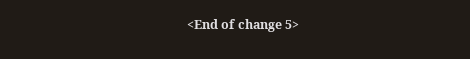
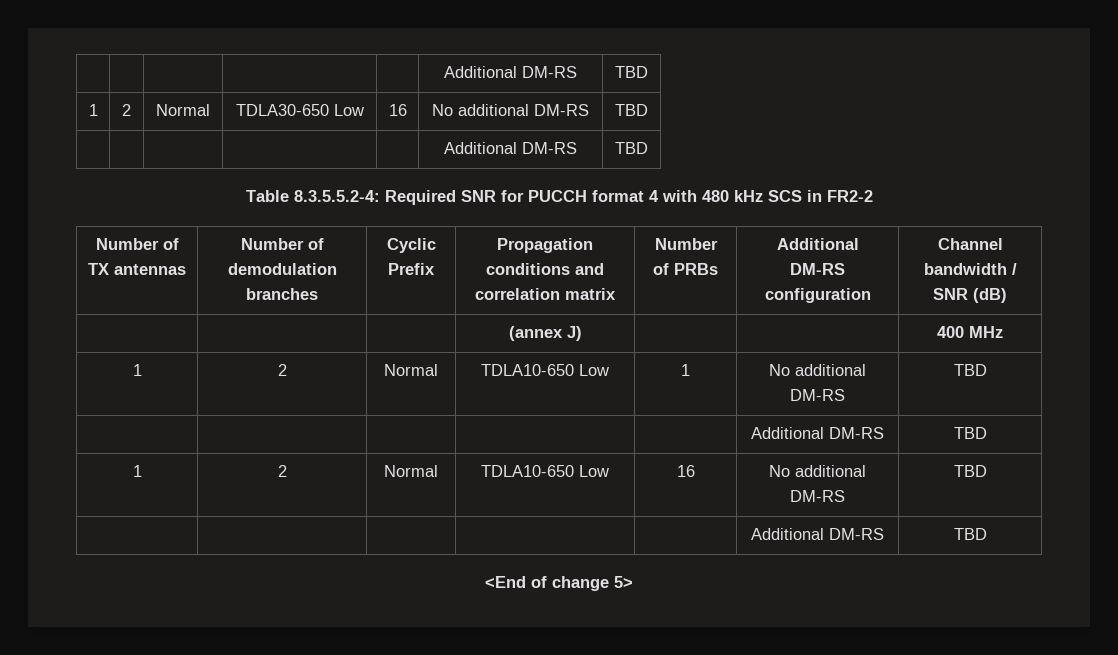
(186, 24) none -> [444,66,577,78] [615,66,648,78] [88,104,98,116] [122,104,131,116] [156,104,210,116] [235,104,364,116] [388,104,407,116] [432,104,589,116] [615,104,648,116] [444,142,577,154] [615,142,648,154] [245,190,873,205] [95,238,179,250] [88,263,186,275] [240,238,324,250] [227,263,337,275] [246,288,318,300] [386,238,436,253] [388,263,435,275] [497,238,593,253] [486,263,604,275] [475,288,616,300] [654,238,718,250] [653,263,718,275] [776,238,859,250] [790,263,845,275] [764,288,871,303] [937,238,1003,250] [923,263,1017,275] [933,288,1007,303] [508,326,582,341] [937,326,1003,338] [132,364,142,376] [277,364,287,376] [384,364,438,376] [481,364,609,376] [681,364,690,376] [769,364,866,376] [790,389,845,401] [953,364,987,376] [751,427,884,439] [953,427,987,439] [132,465,142,477] [277,465,287,477] [384,465,438,477] [481,465,609,477] [676,465,695,477] [769,465,866,477] [790,490,845,502] [953,465,987,477] [751,528,884,540] [953,528,987,540] | | | | | Additional DM-RS | TBD // 1 | 2 | Normal | TDLA30-650 Low | 16 | No additional DM-RS | TBD // | | | | | Additional DM-RS | TBD // Table 8.3.5.5.2-4: Required SNR for PUCCH format 4 with 480 kHz SCS in FR2-2 // Number of TX antennas | Number of demodulation branches | Cyclic Prefix | Propagation conditions and correlation matrix | Number of PRBs | Additional DM-RS configuration | Channel bandwidth / SNR (dB) // | | | (annex J) | | | 400 MHz // 1 | 2 | Normal | TDLA10-650 Low | 1 | No additional DM-RS | TBD // | | | | | Additional DM-RS | TBD // 1 | 2 | Normal | TDLA10-650 Low | 16 | No additional DM-RS | TBD // | | | | | Additional DM-RS | TBD //

